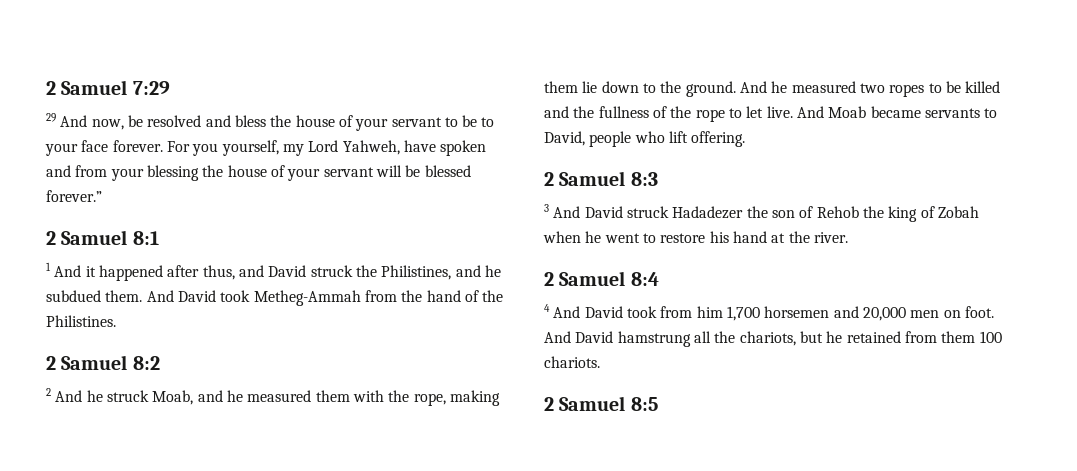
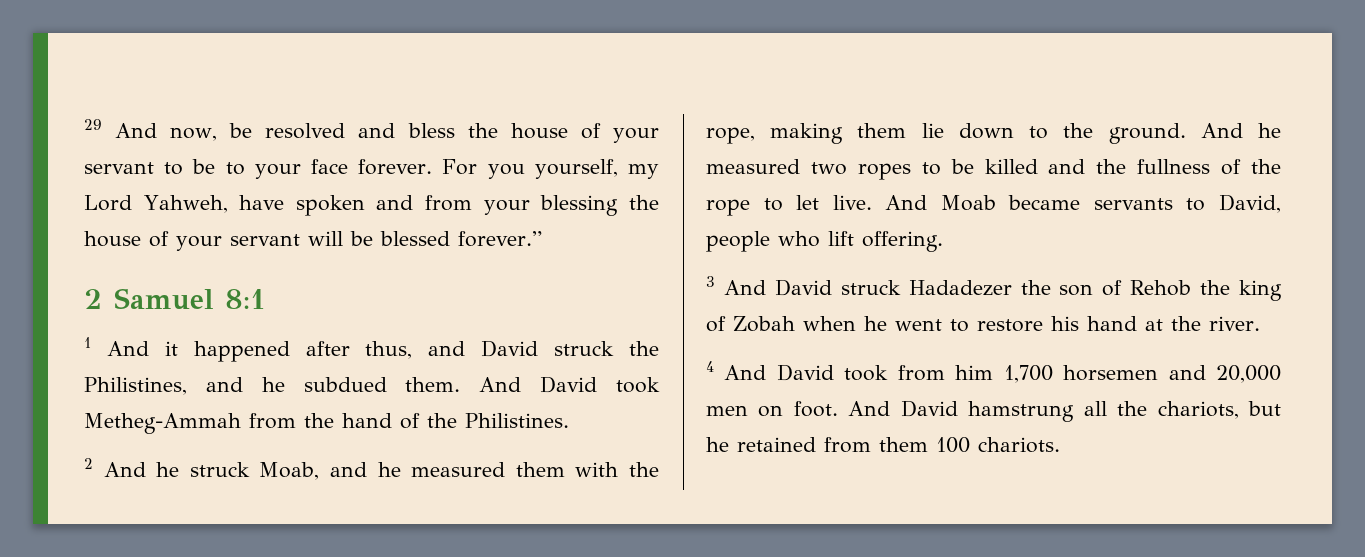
[46,80,170,95] 2 Samuel 7:29 // -> (84, 124) none
[46,355,160,370] // 2 Samuel 8:2 -> (569, 420) none
[544,171,658,186] // 2 Samuel 8:3 -> (943, 241) none
[544,271,659,286] // 2 Samuel 8:4 -> (1260, 323) none
[544,396,658,411] // 2 Samuel 8:5 -> (1060, 445) none

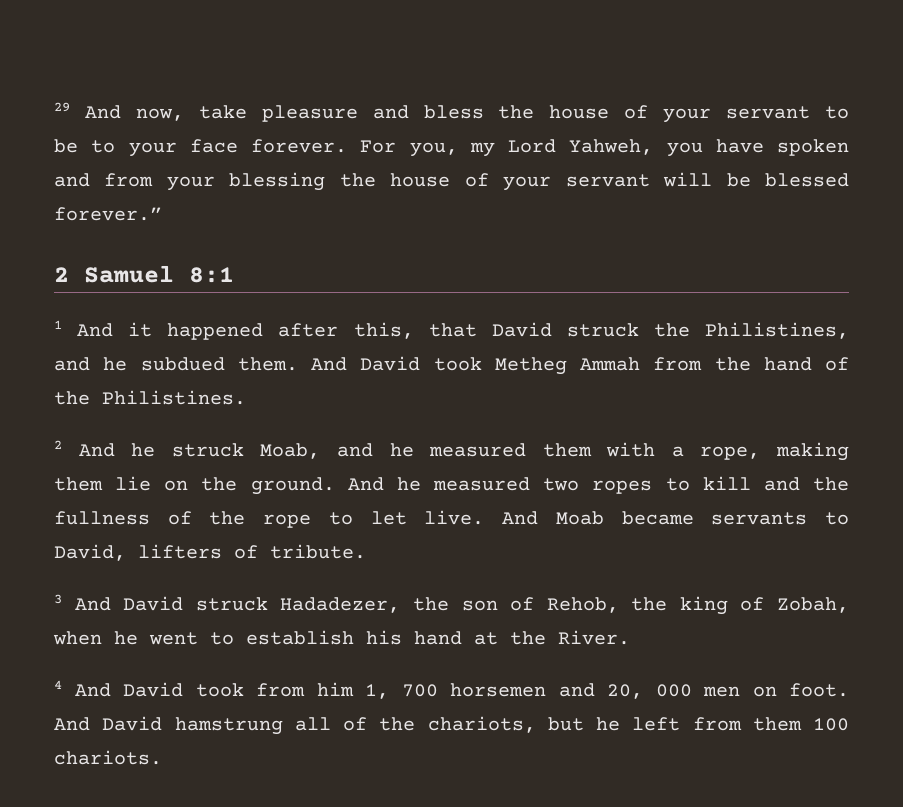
[229,123,346,139] be resolved -> [198,105,358,122] take pleasure
[487,159,618,179] you yourself, -> [409,142,458,157] you,
(228, 204) none -> [666,142,703,157] you
[365,341,466,359] thus, and -> [353,322,477,339] this, that
[84,413,241,434] Metheg-Ammah -> [494,357,640,375] Metheg Ammah
[629,462,660,477] the -> [671,446,684,457] a
[958,123,1049,139] down to -> [164,480,189,491] on
[950,159,1038,174] be killed -> [702,476,751,490] kill
[706,231,943,252] people who lift offering. -> [138,544,366,559] lifters of tribute.
[908,280,1012,296] Hadadezer -> [280,597,401,613] Hadadezer,
[1130,280,1192,296] Rehob -> [546,597,619,613] Rehob,
[733,316,795,332] Zobah -> [777,597,850,613] Zobah,
[977,319,1043,332] restore -> [246,630,354,645] establish
[1209,316,1260,331] river. -> [558,630,630,645] River.
[1003,365,1281,383] 1,700 horsemen and 20,000 -> [365,683,692,699] 1, 700 horsemen and 20, 000
(1107, 408) none -> [343,717,367,731] of
[737,437,816,452] retained -> [632,717,681,731] left

